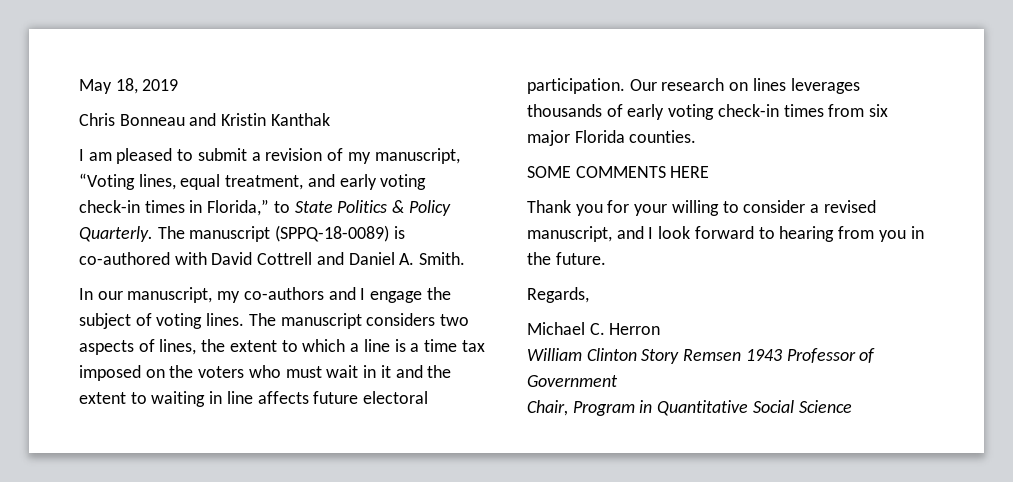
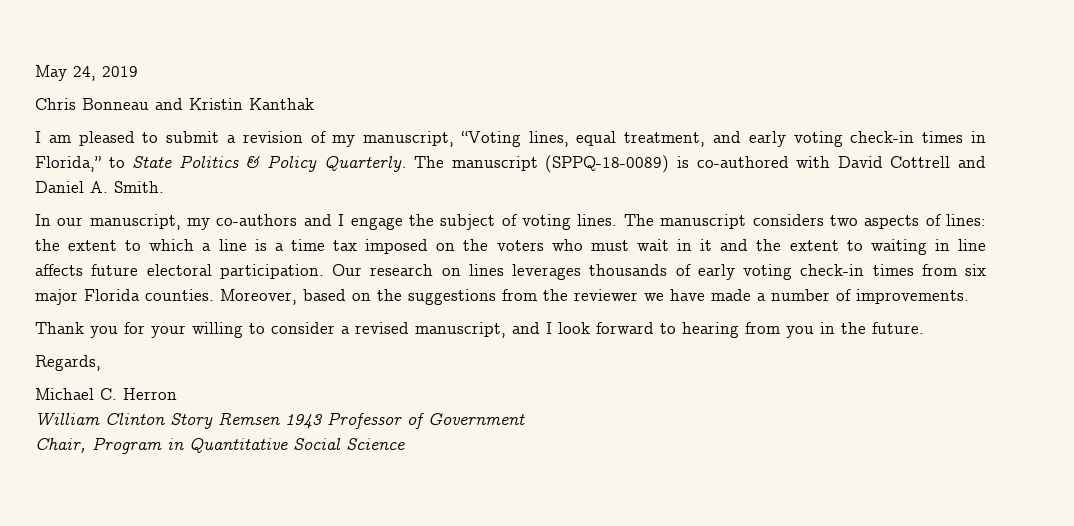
[115,78,138,94] 18, -> [73,66,96,81] 24,
[159,339,197,355] lines, -> [945,214,986,226] lines:
[527,166,710,178] // SOME COMMENTS HERE -> [220,289,969,305] Moreover, based on the suggestions from the reviewer we have made a number of improvements.

